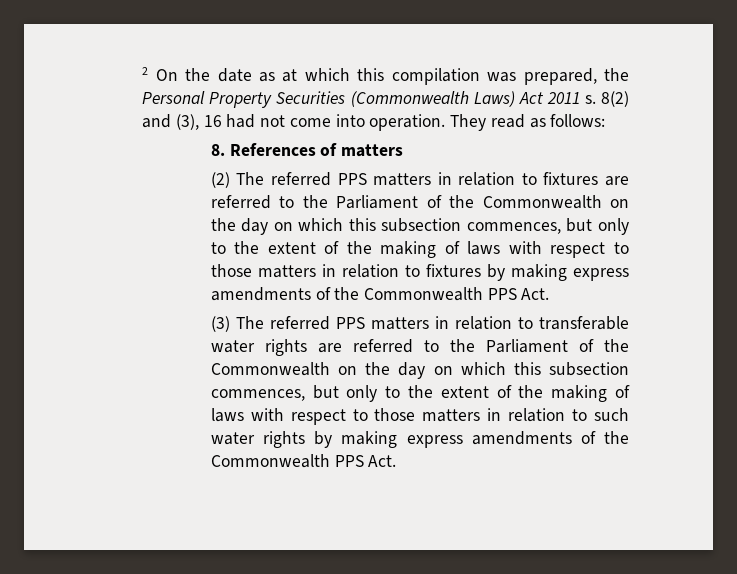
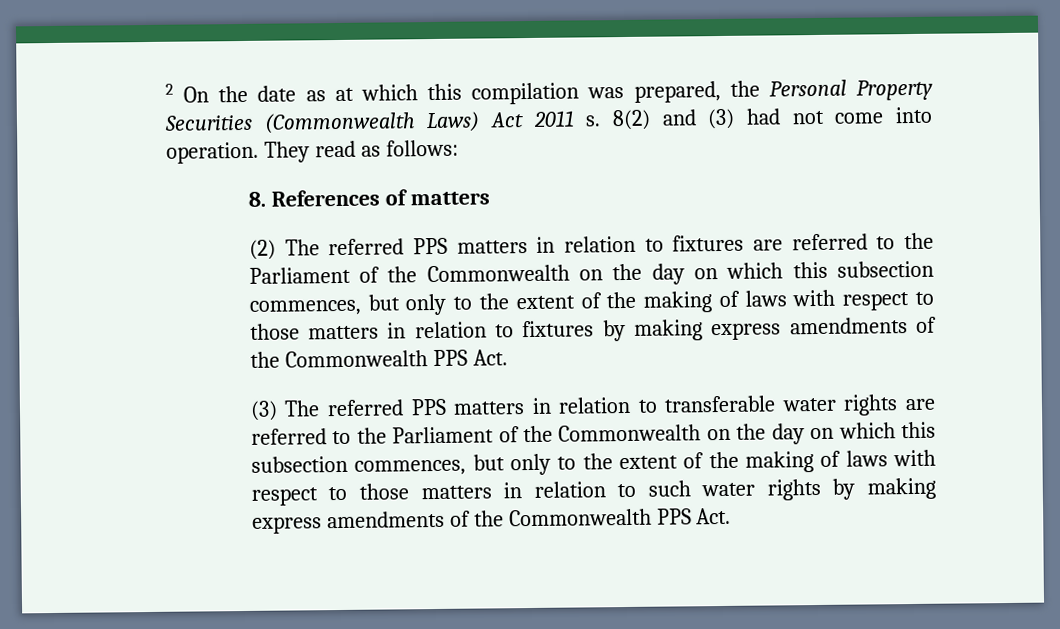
[176,114,222,130] (3), 16 -> [707,108,736,130] (3)

